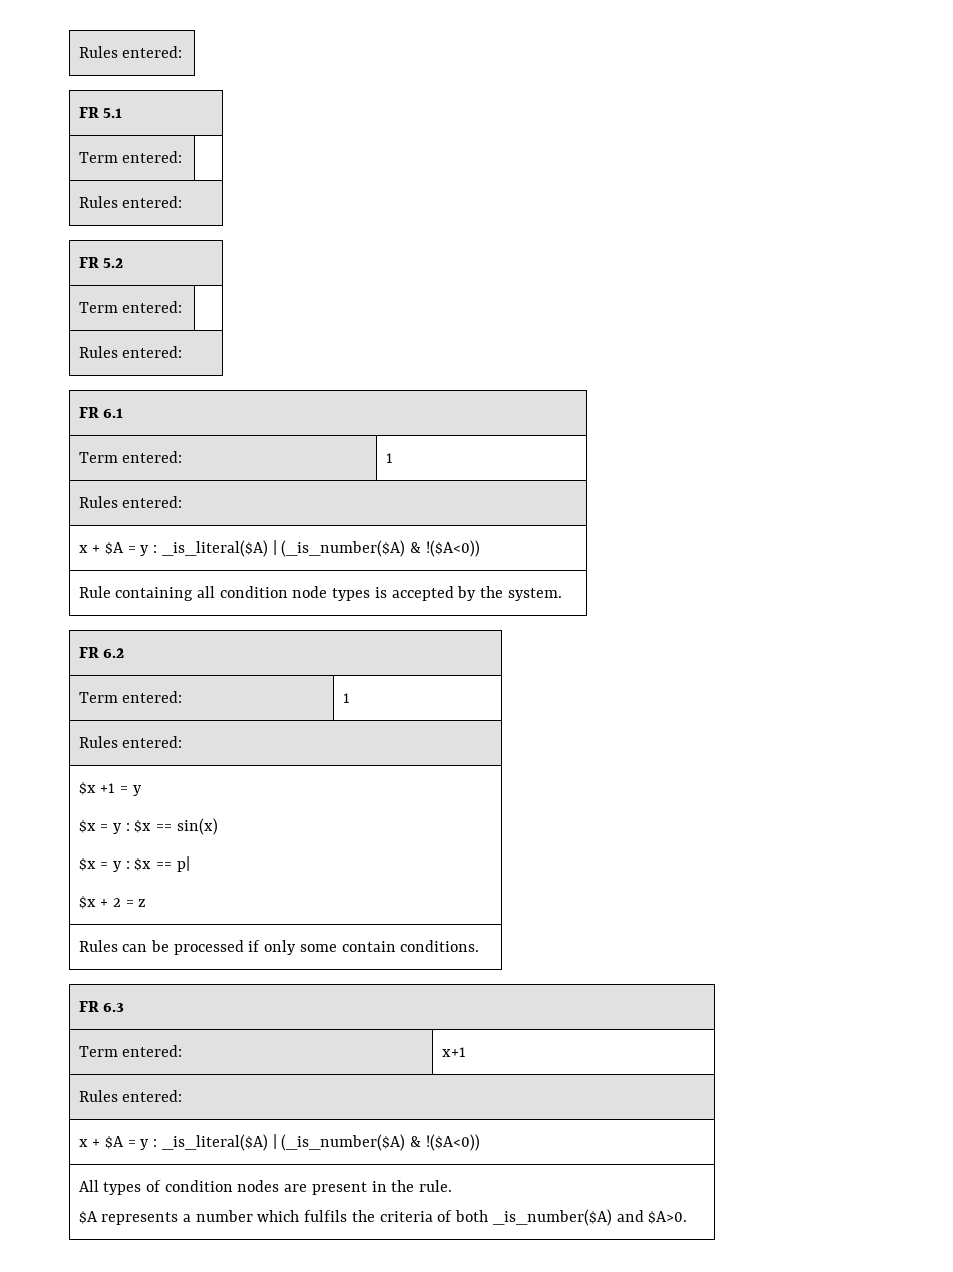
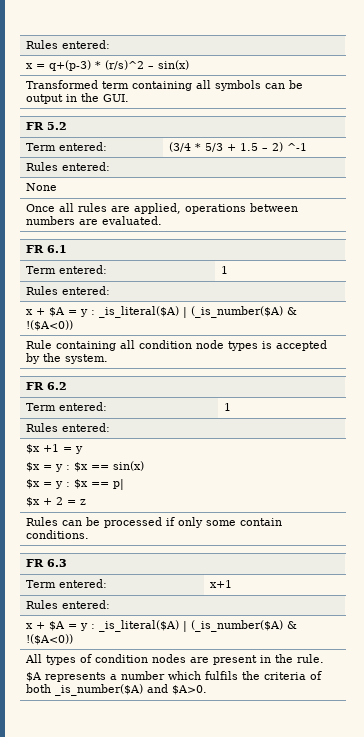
[78,46,183,58] [78,107,123,118] [78,151,183,163] [78,196,183,208] [78,257,124,268] [78,301,183,313] [78,346,183,358] Rules entered: // FR 5.1 // Term entered: | // Rules entered: // FR 5.2 // Term entered: | // Rules entered: -> [26,40,111,49] [26,60,190,71] [26,80,304,91] [26,93,130,104] [26,122,68,130] [26,142,108,151] [169,142,308,152] [26,162,111,171] [26,183,58,191] [26,203,299,214] [26,216,163,225] Rules entered: // x = q+(p-3) * (r/s)^2 – sin(x) // Transformed term containing all symbols can be output in the GUI. // FR 5.2 // Term entered: | (3/4 * 5/3 + 1.5 – 2) ^-1 // Rules entered: // None // Once all rules are applied, operations between numbers are evaluated.

